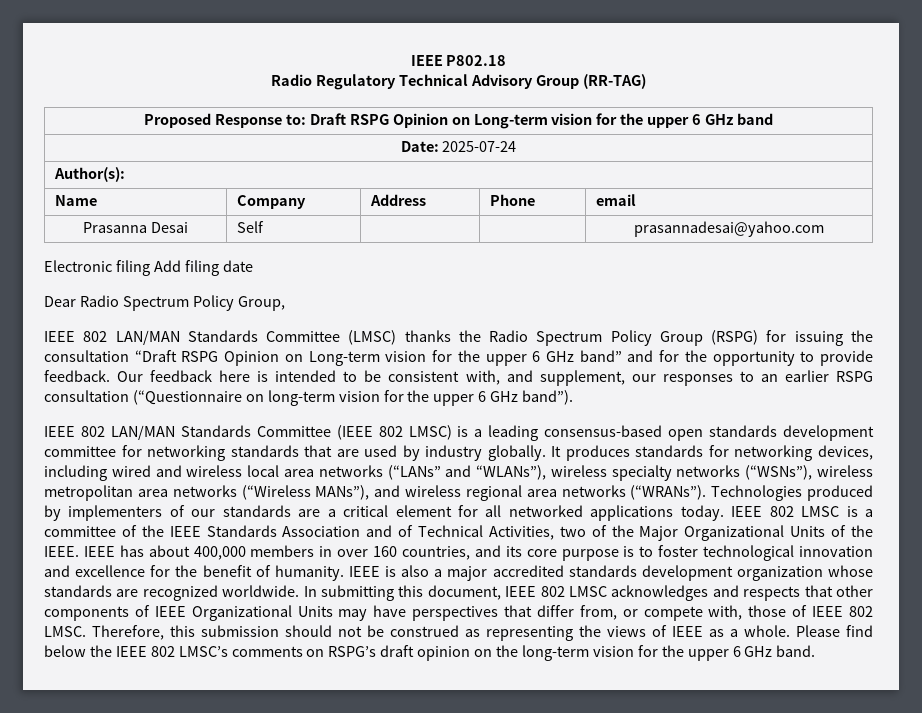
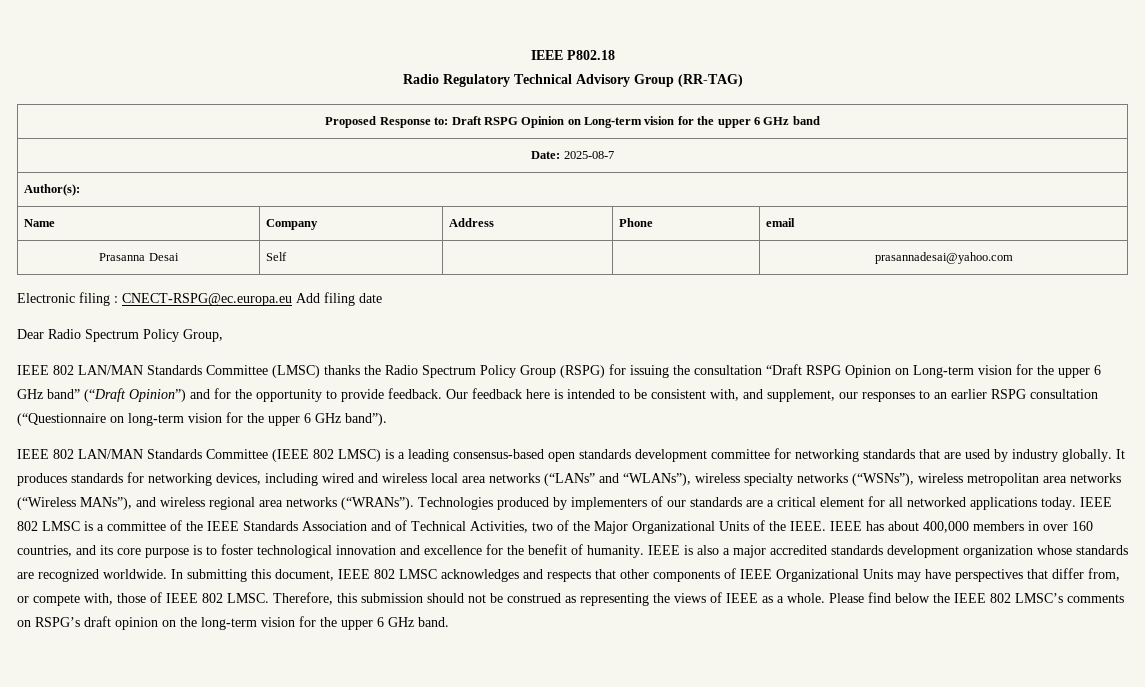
[442,141,517,152] 2025-07-24 -> [563,151,614,159] 2025-08-7
(150, 268) none -> [114,293,292,306] : CNECT-RSPG@ec.europa.eu
(622, 356) none -> [84,388,186,402] (“Draft Opinion”)

